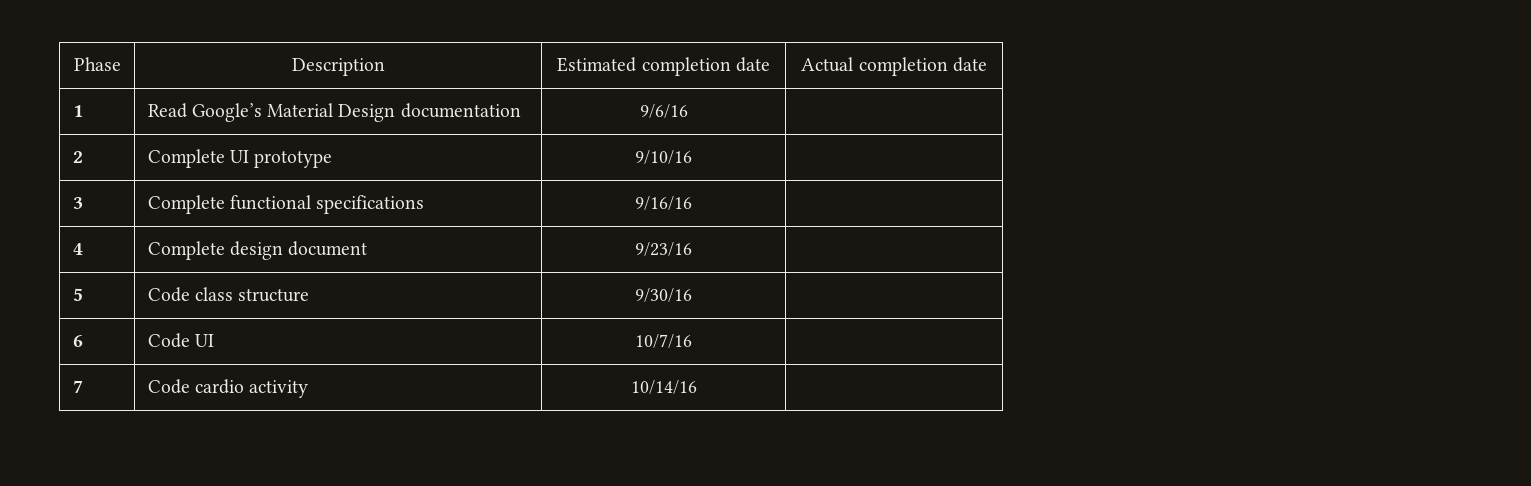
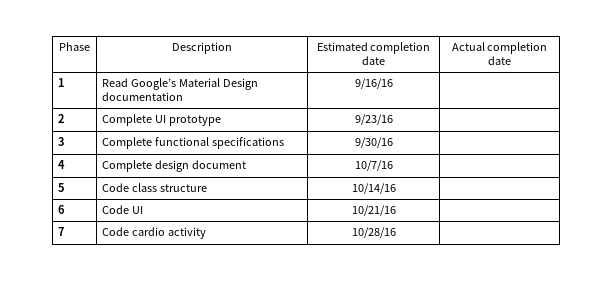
[639,104,688,118] 9/6/16 -> [354,78,393,89] 9/16/16
[635,150,692,164] 9/10/16 -> [354,114,393,125] 9/23/16
[635,196,692,210] 9/16/16 -> [354,137,393,148] 9/30/16
[635,242,692,256] 9/23/16 -> [354,160,393,171] 10/7/16
[635,288,692,302] 9/30/16 -> [351,183,396,194] 10/14/16
[635,334,692,348] 10/7/16 -> [351,205,396,216] 10/21/16
[630,380,697,394] 10/14/16 -> [351,227,396,238] 10/28/16

